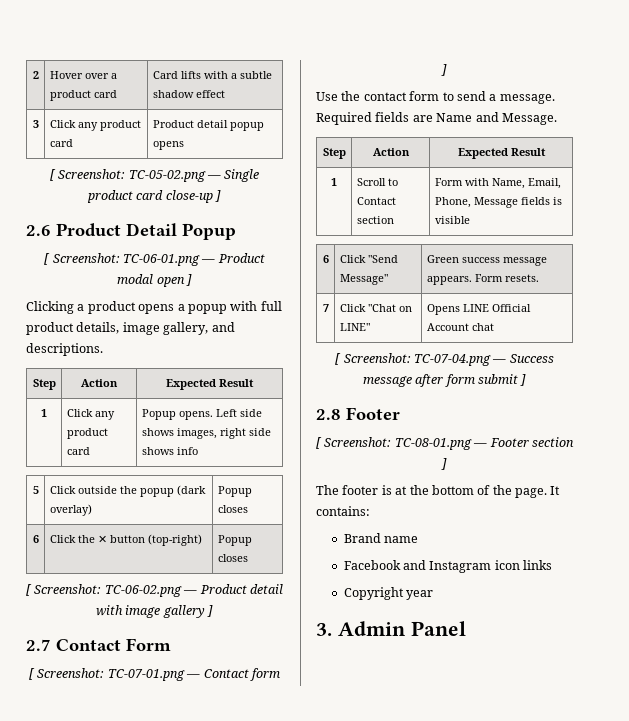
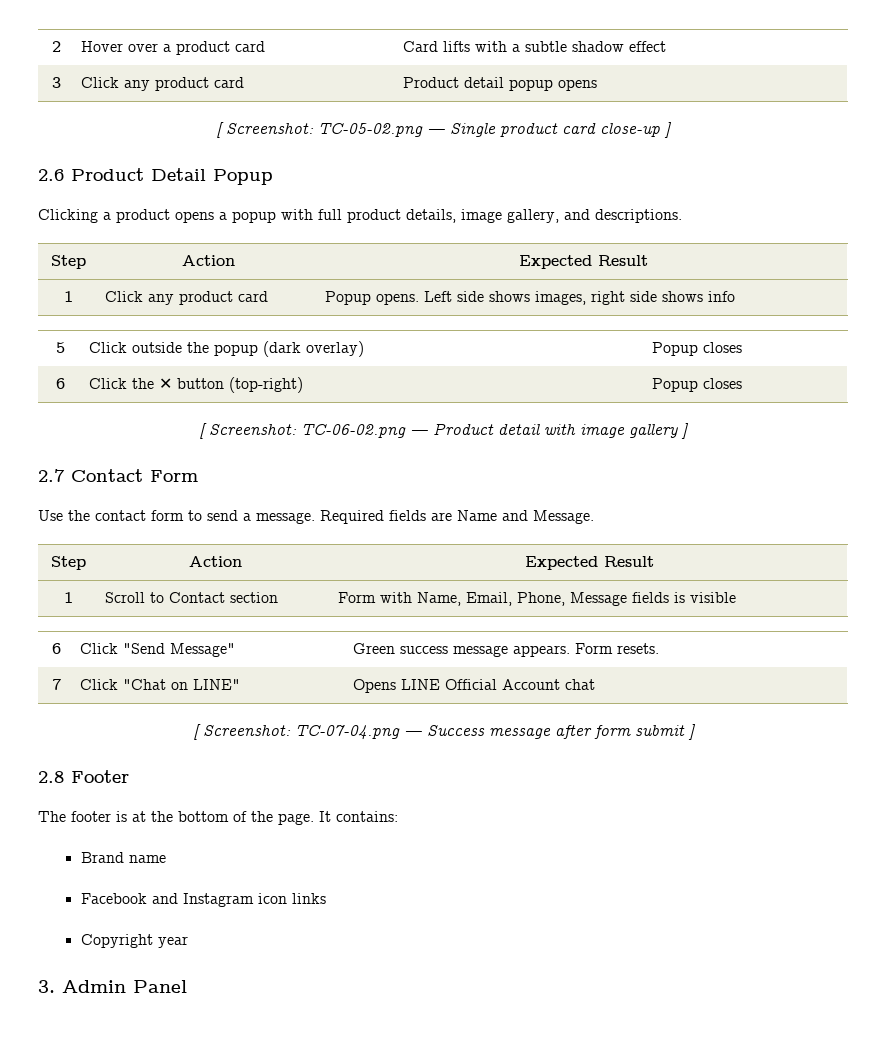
[44,253,265,266] [117,274,192,287] // [ Screenshot: TC-06-01.png — Product modal open ] -> (273, 177) none
[29,668,280,681] [441,64,447,76] // [ Screenshot: TC-07-01.png — Contact form ] -> (198, 476) none
[316,437,574,450] [441,458,447,470] // [ Screenshot: TC-08-01.png — Footer section ] -> (129, 776) none

